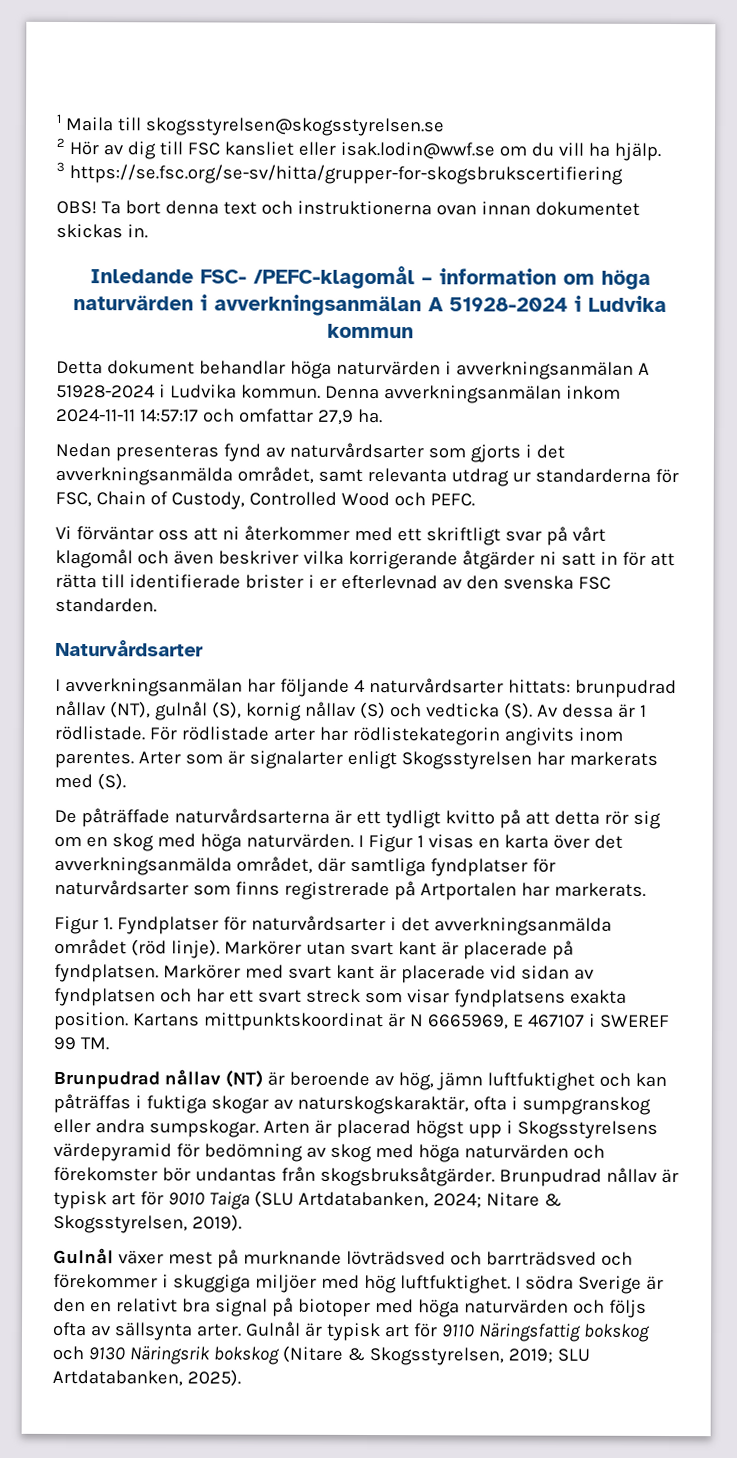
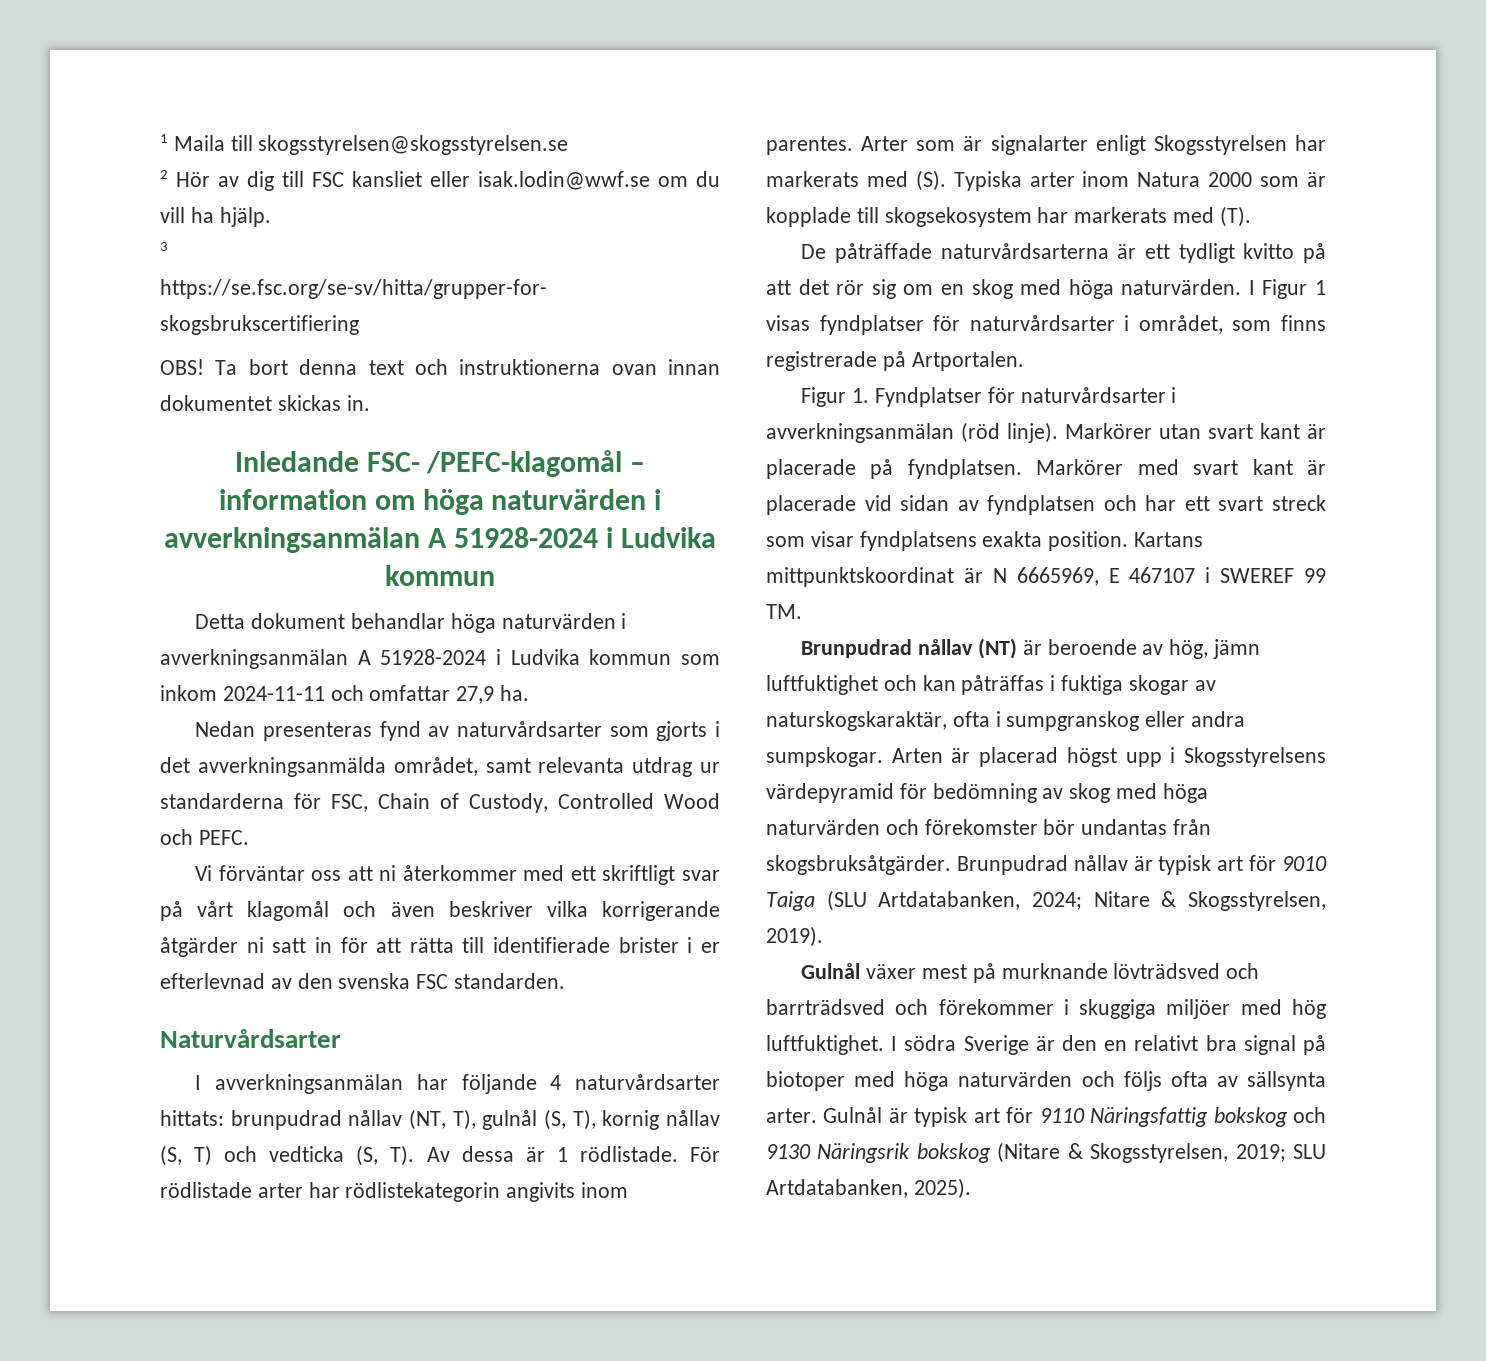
[240,384,562,404] kommun. Denna avverkningsanmälan -> [589,649,720,665] kommun som
[139,409,199,423] 14:57:17 -> (325, 693) none
[109,701,533,721] (NT), gulnål (S), kornig nållav (S) och vedticka (S). -> [409,1109,721,1130] [160,1145,415,1166] (NT, T), gulnål (S, T), kornig nållav (S, T) och vedticka (S, T).
(126, 782) none -> [953,171,1326,191] [766,206,1251,227] Typiska arter inom Natura 2000 som är kopplade till skogsekosystem har markerats med (T).
[553,810,600,825] detta -> [798,279,829,295] det
[477,834,623,849] [54,856,426,877] en karta över det avverkningsanmälda området, där samtliga -> (810, 323) none
(189, 887) none -> [1124,315,1223,334] i området,
[419,882,646,901] Artportalen har markerats. -> [911,351,1024,371] Artportalen.
[400,917,612,936] [54,938,127,955] det avverkningsanmälda området -> [766,423,954,443] avverkningsanmälan

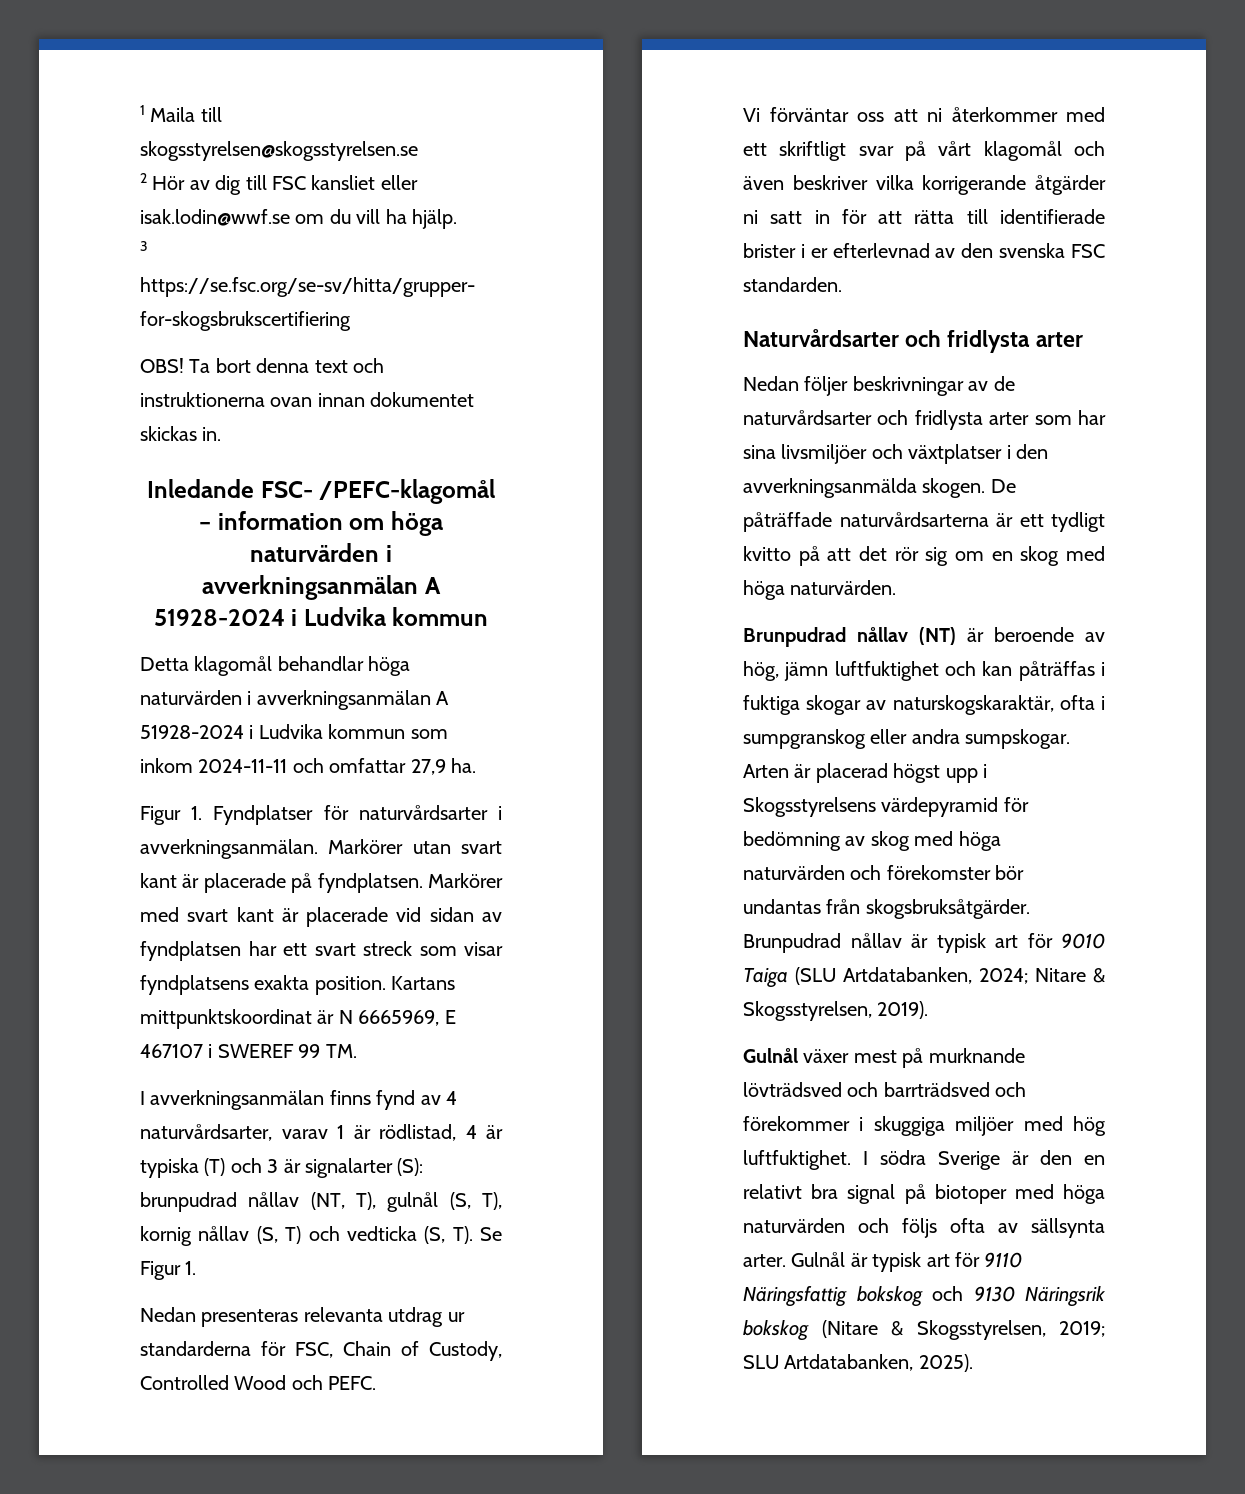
[251,613,346,629] dokument -> [194,656,273,676] klagomål
[195,721,721,741] [160,757,531,777] Nedan presenteras fynd av naturvårdsarter som gjorts i det avverkningsanmälda området, samt -> [140,805,502,825] [140,839,502,859] [140,873,503,893] [140,907,502,927] [140,941,503,961] [140,975,456,995] [140,1009,456,1029] [140,1044,357,1058] [140,1090,457,1110] [140,1124,503,1141] [140,1158,424,1178] [140,1192,502,1212] [140,1226,502,1246] [140,1261,197,1280] [140,1307,299,1327] Figur 1. Fyndplatser för naturvårdsarter i avverkningsanmälan. Markörer utan svart kant är placerade på fyndplatsen. Markörer med svart kant är placerade vid sidan av fyndplatsen har ett svart streck som visar fyndplatsens exakta position. Kartans mittpunktskoordinat är N 6665969, E 467107 i SWEREF 99 TM. // I avverkningsanmälan finns fynd av 4 naturvårdsarter, varav 1 är rödlistad, 4 är typiska (T) och 3 är signalarter (S): brunpudrad nållav (NT, T), gulnål (S, T), kornig nållav (S, T) och vedticka (S, T). Se Figur 1. // Nedan presenteras
[195,1074,720,1094] [160,1109,721,1130] [160,1145,720,1166] [160,1182,629,1202] [766,135,1326,155] [766,170,1326,191] [766,206,1251,227] // I avverkningsanmälan har följande 4 naturvårdsarter hittats: brunpudrad nållav (NT, T), gulnål (S, T), kornig nållav (S, T) och vedticka (S, T). Av dessa är 1 rödlistade. För rödlistade arter har rödlistekategorin angivits inom parentes. Arter som är signalarter enligt Skogsstyrelsen har markerats med (S). Typiska arter inom Natura 2000 som är kopplade till skogsekosystem har markerats med (T). // -> [905,330,1083,353] [743,376,1015,396] [743,410,1106,430] [743,444,1048,464] [743,478,986,498] och fridlysta arter // Nedan följer beskrivningar av de naturvårdsarter och fridlysta arter som har sina livsmiljöer och växtplatser i den avverkningsanmälda skogen.
[1248,279,1326,299] [766,315,1326,335] [766,351,1024,371] [801,387,1177,407] [766,422,1326,443] [766,459,1326,479] [766,495,1326,515] [766,531,1204,551] [766,567,1326,587] [766,604,802,619] I Figur 1 visas fyndplatser för naturvårdsarter i området, som finns registrerade på Artportalen. // Figur 1. Fyndplatser för naturvårdsarter i avverkningsanmälan (röd linje). Markörer utan svart kant är placerade på fyndplatsen. Markörer med svart kant är placerade vid sidan av fyndplatsen och har ett svart streck som visar fyndplatsens exakta position. Kartans mittpunktskoordinat är N 6665969, E 467107 i SWEREF 99 TM. -> (897, 587) none

